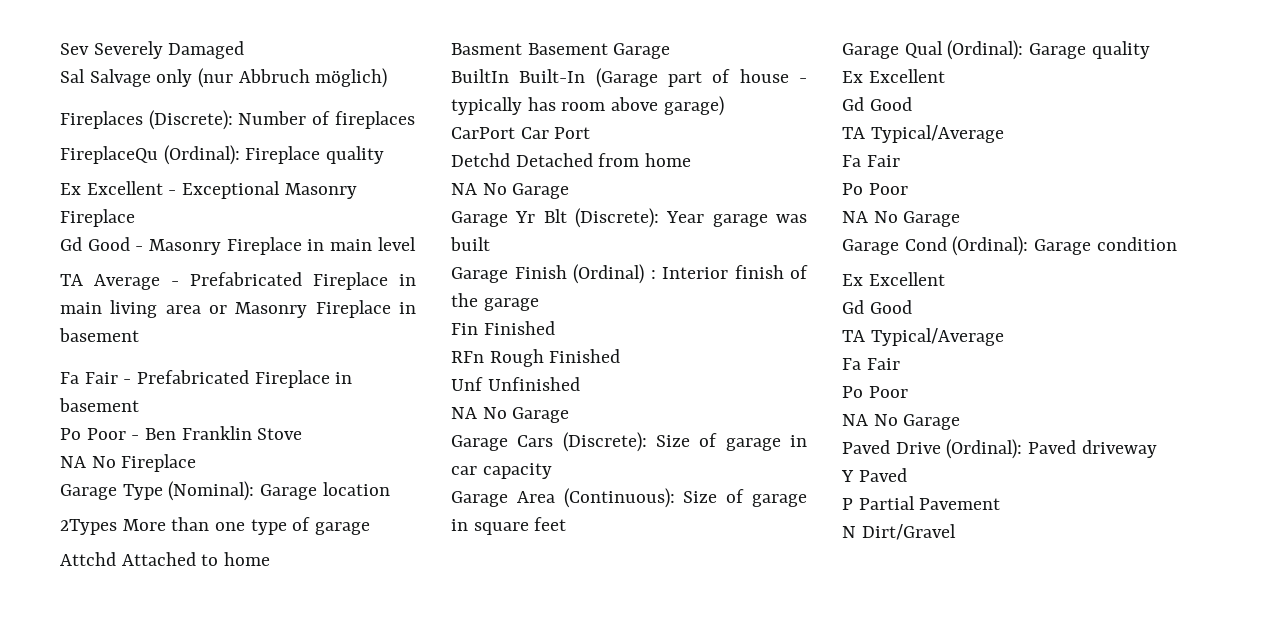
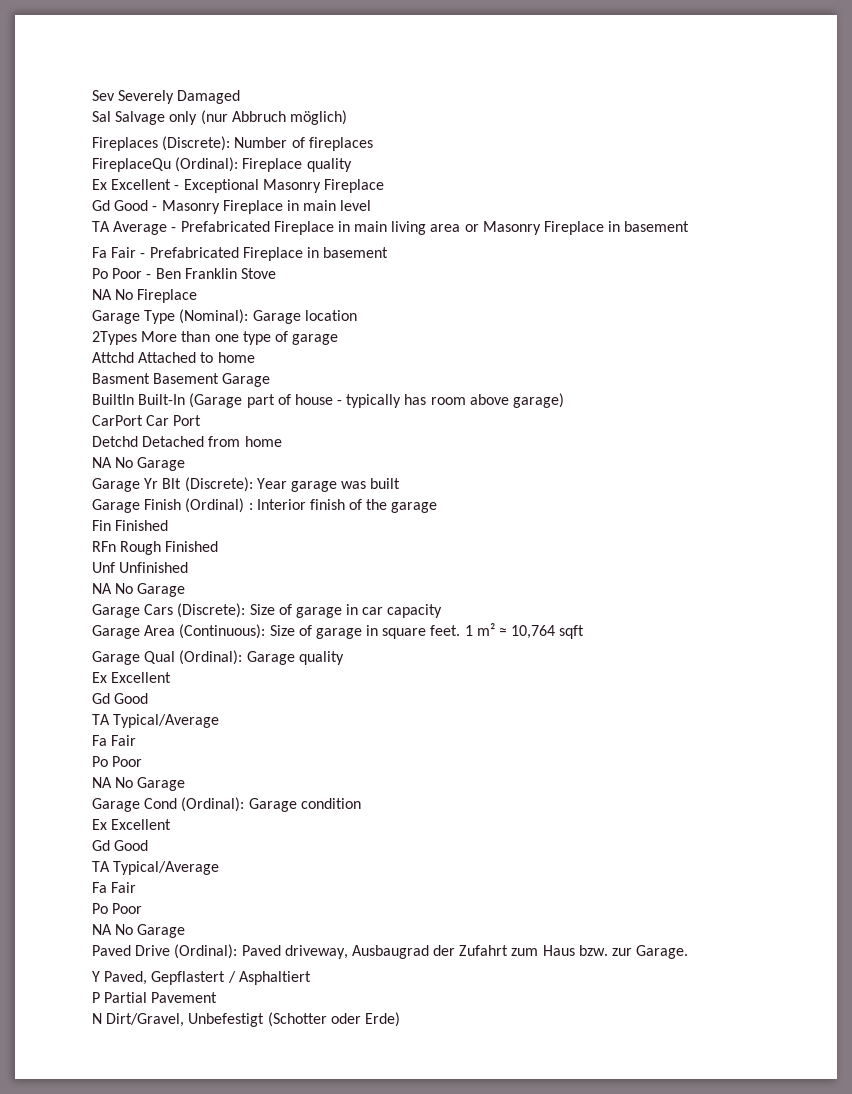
[534,517,567,531] feet -> [430,623,585,639] feet. 1 m² ≈ 10,764 sqft
[1081,440,1157,458] [841,468,907,482] driveway // Y Paved -> [284,945,689,959] [92,971,311,985] driveway, Ausbaugrad der Zufahrt zum Haus bzw. zur Garage. // Y Paved, Gepflastert / Asphaltiert
[861,524,956,540] Dirt/Gravel -> [106,1012,400,1027] Dirt/Gravel, Unbefestigt (Schotter oder Erde)

